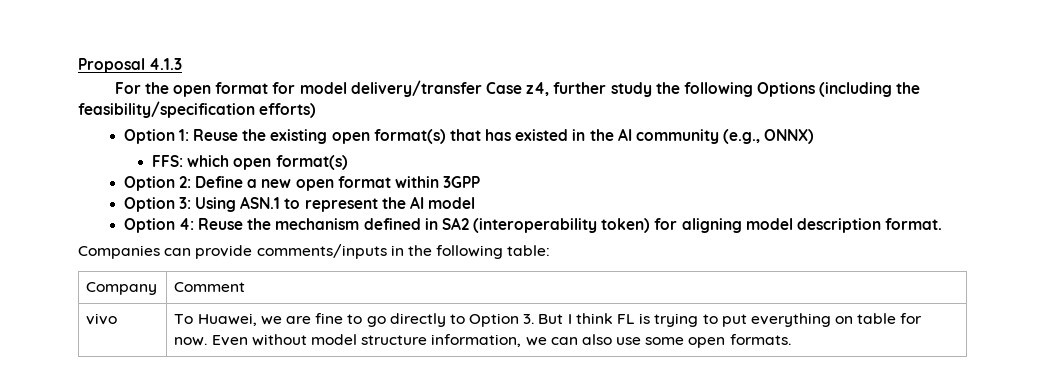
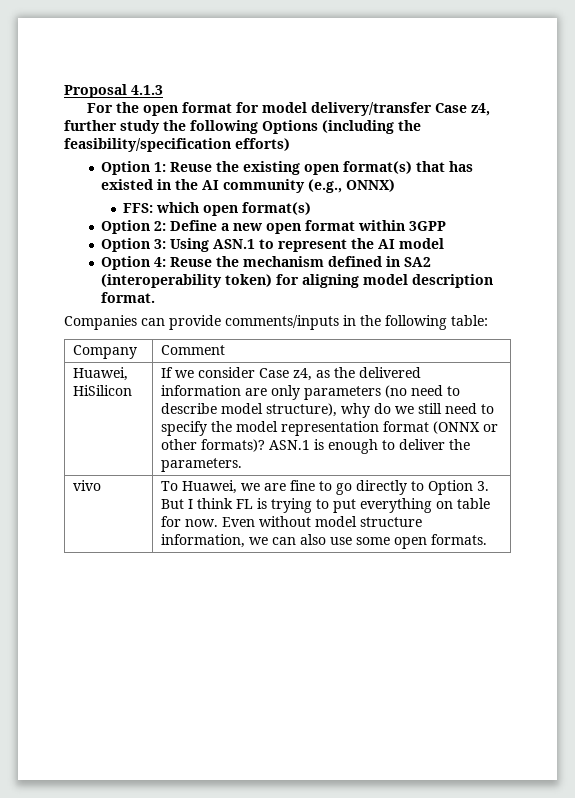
(246, 287) none -> [72,367,128,381] [72,385,132,396] [160,367,421,381] [160,385,460,400] [160,403,494,418] [160,421,498,436] [160,439,470,454] [160,458,242,472] // Huawei, HiSilicon | If we consider Case z4, as the delivered information are only parameters (no need to describe model structure), why do we still need to specify the model representation format (ONNX or other formats)? ASN.1 is enough to deliver the parameters.

